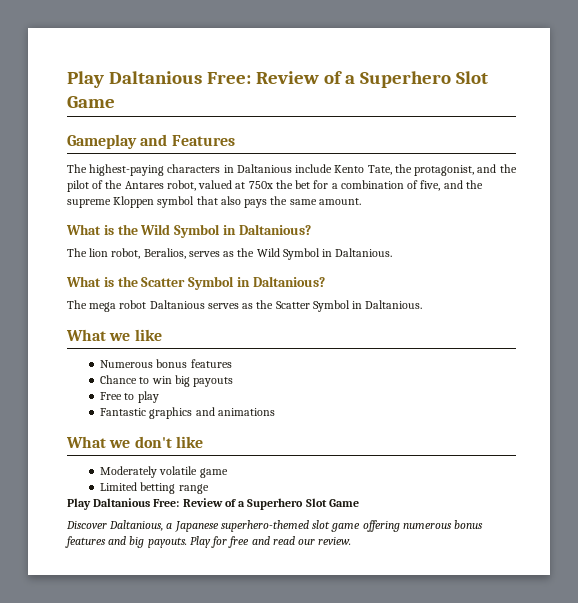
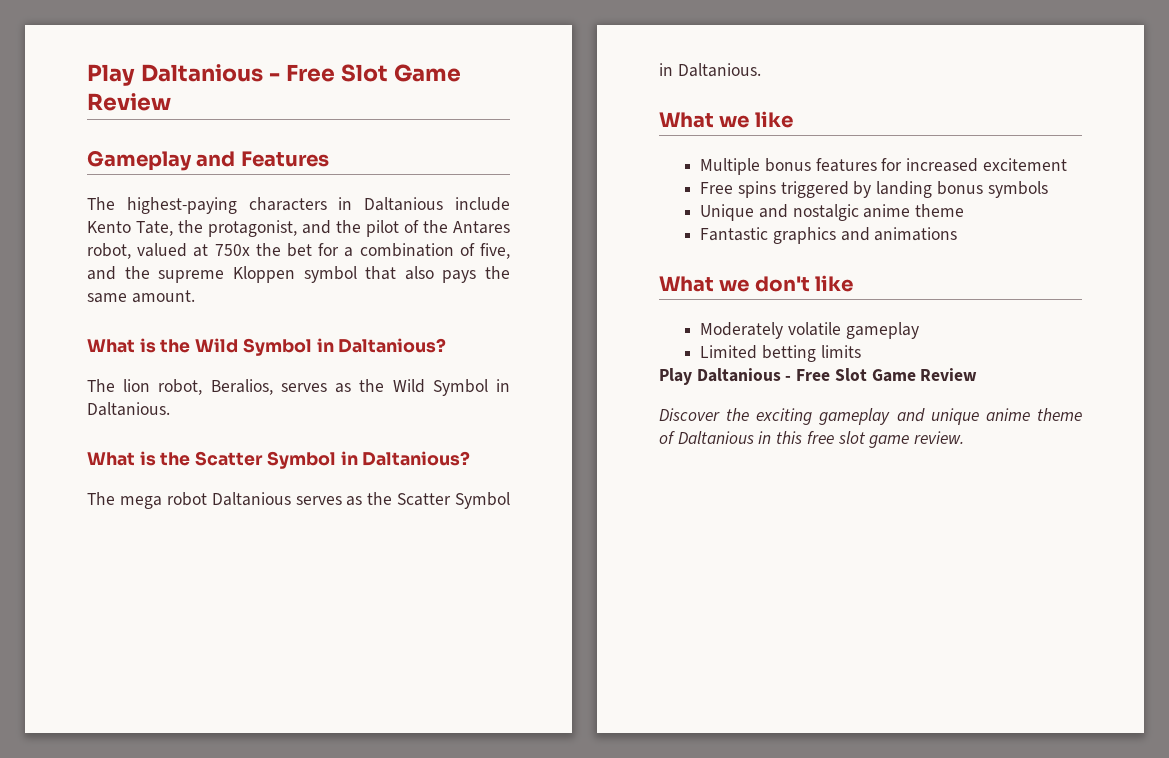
[67,71,488,88] [67,96,115,108] Play Daltanious Free: Review of a Superhero Slot Game -> [87,64,461,86] [87,93,171,111] Play Daltanious - Free Slot Game Review
[100,359,232,368] [100,375,234,387] [100,391,159,403] Numerous bonus features // Chance to win big payouts // Free to play -> [700,158,1067,175] [700,181,1048,198] [700,204,965,221] Multiple bonus features for increased excitement // Free spins triggered by landing bonus symbols // Unique and nostalgic anime theme
[199,468,228,478] game -> [845,322,919,339] gameplay
[178,484,209,494] [67,498,359,510] range // Play Daltanious Free: Review of a Superhero Slot Game -> [820,345,861,358] [659,368,978,385] limits // Play Daltanious - Free Slot Game Review
[109,520,484,532] [65,536,316,548] Daltanious, a Japanese superhero-themed slot game offering numerous bonus features and big payouts. Play for free and read our -> [726,408,1082,425] [659,431,910,448] the exciting gameplay and unique anime theme of Daltanious in this free slot game

